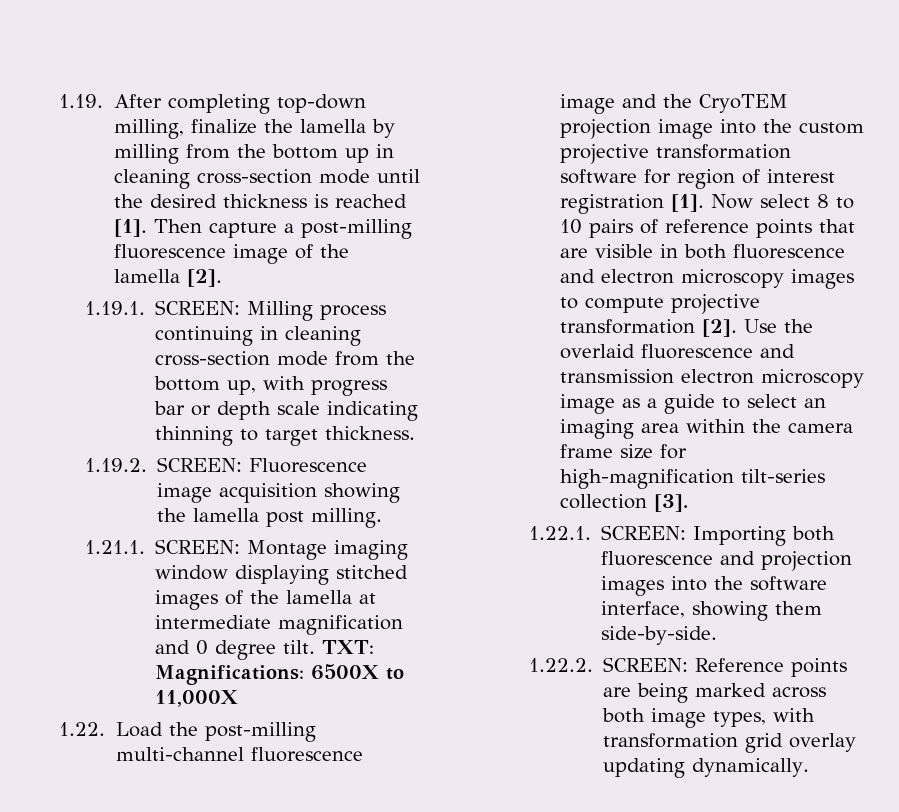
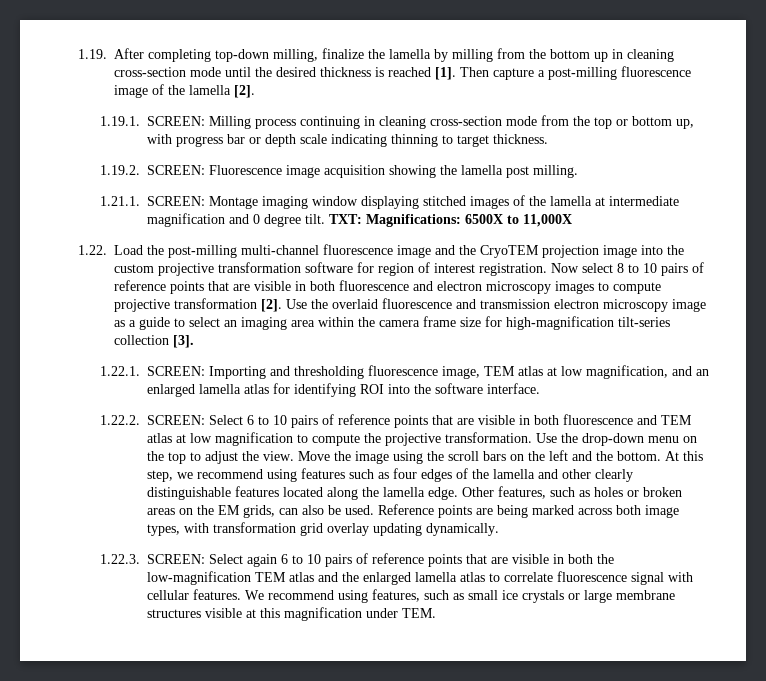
(416, 358) none -> [593,117,628,129] top or
[559,194,704,214] registration [1]. -> [478,263,547,276] registration.
[792,526,836,541] [601,551,853,571] [601,576,828,596] [601,601,823,621] [601,626,718,645] [528,657,689,672] both fluorescence and projection images into the software interface, showing them side-by-side. // 1.22.2. SCREEN: -> [269,365,709,379] [146,383,540,397] [99,414,692,428] [146,432,697,446] [146,450,703,464] [146,468,633,482] [146,486,682,500] [146,505,374,518] and thresholding fluorescence image, TEM atlas at low magnification, and an enlarged lamella atlas for identifying ROI into the software interface. // 1.22.2. SCREEN: Select 6 to 10 pairs of reference points that are visible in both fluorescence and TEM atlas at low magnification to compute the projective transformation. Use the drop-down menu on the top to adjust the view. Move the image using the scroll bars on the left and the bottom. At this step, we recommend using features such as four edges of the lamella and other clearly distinguishable features located along the lamella edge. Other features, such as holes or broken areas on the EM grids, can also be used.
(810, 767) none -> [99,553,614,567] [146,571,693,585] [146,589,675,603] [146,607,436,621] // 1.22.3. SCREEN: Select again 6 to 10 pairs of reference points that are visible in both the low-magnification TEM atlas and the enlarged lamella atlas to correlate fluorescence signal with cellular features. We recommend using features, such as small ice crystals or large membrane structures visible at this magnification under TEM.

